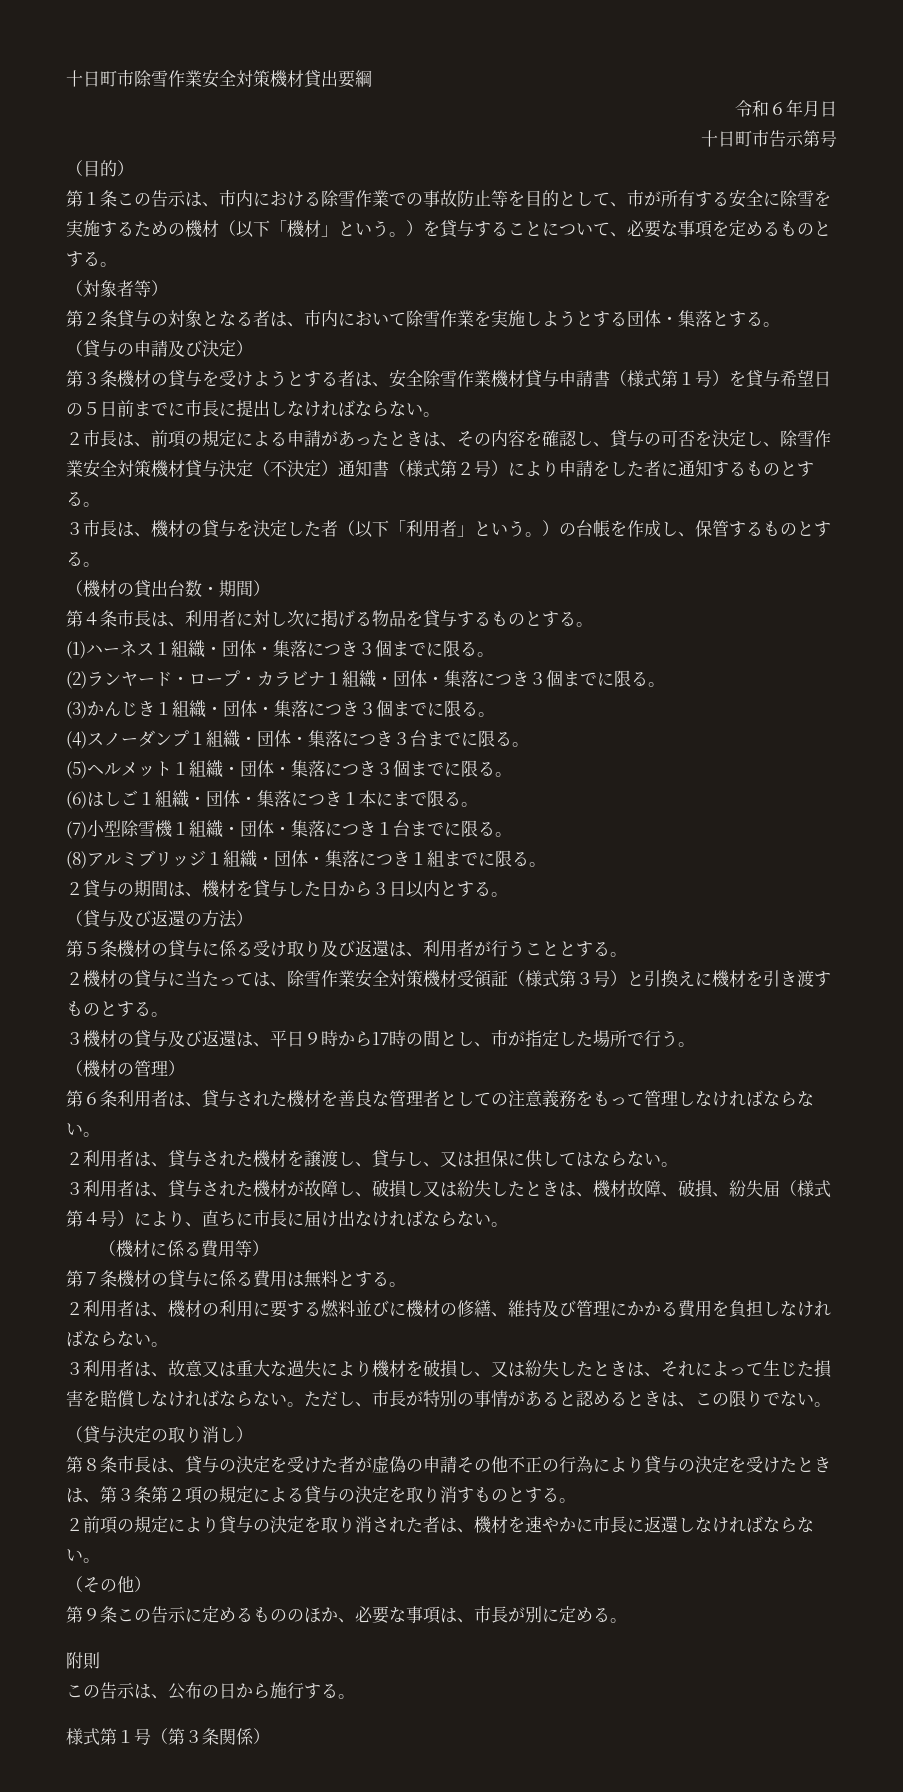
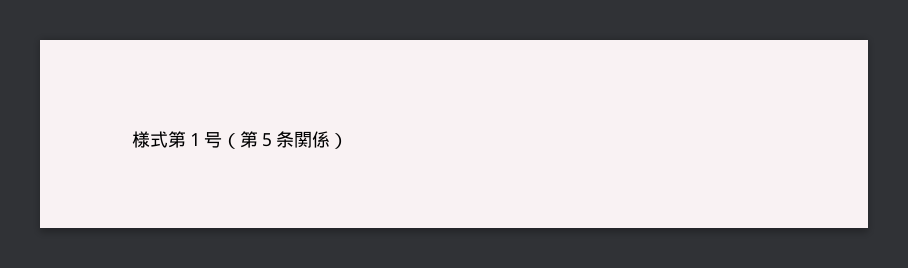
[66,70,372,88] [735,99,837,117] [701,130,837,147] [66,160,134,177] [66,190,831,208] [66,220,831,238] [66,251,117,267] [66,280,168,297] [66,310,780,328] [66,340,253,358] [66,369,831,388] [66,400,440,417] [66,430,831,448] [66,460,814,478] [66,491,100,507] [66,520,831,538] [66,551,100,567] [66,580,270,598] [66,609,593,628] [66,640,494,659] [66,670,665,689] [66,700,495,719] [66,730,529,749] [66,760,512,779] [66,790,478,809] [66,820,512,839] [66,850,546,869] [66,880,508,898] [66,910,253,928] [66,940,627,958] [66,970,831,988] [66,1001,168,1017] [66,1030,695,1048] [66,1060,185,1078] [66,1090,814,1108] [66,1123,100,1137] [66,1150,678,1168] [66,1179,831,1198] [66,1210,508,1227] [99,1240,270,1258] [66,1270,406,1288] [66,1300,831,1318] [66,1330,168,1347] [66,1359,832,1378] [66,1390,831,1408] [66,1426,253,1444] [66,1456,831,1474] [66,1486,576,1504] [66,1516,814,1534] [66,1549,100,1563] [66,1576,151,1593] [66,1606,627,1624] [66,1652,100,1670] [66,1682,355,1700] 十日町市除雪作業安全対策機材貸出要綱 // 令和６年月日 // 十日町市告示第号 // （目的） // 第１条この告示は、市内における除雪作業での事故防止等を目的として、市が所有する安全に除雪を実施するための機材（以下「機材」という。）を貸与することについて、必要な事項を定めるものとする。 // （対象者等） // 第２条貸与の対象となる者は、市内において除雪作業を実施しようとする団体・集落とする。 // （貸与の申請及び決定） // 第３条機材の貸与を受けようとする者は、安全除雪作業機材貸与申請書（様式第１号）を貸与希望日の５日前までに市長に提出しなければならない。 // ２市長は、前項の規定による申請があったときは、その内容を確認し、貸与の可否を決定し、除雪作業安全対策機材貸与決定（不決定）通知書（様式第２号）により申請をした者に通知するものとする。 // ３市長は、機材の貸与を決定した者（以下「利用者」という。）の台帳を作成し、保管するものとする。 // （機材の貸出台数・期間） // 第４条市長は、利用者に対し次に掲げる物品を貸与するものとする。 // (1)ハーネス１組織・団体・集落につき３個までに限る。 // (2)ランヤード・ロープ・カラビナ１組織・団体・集落につき３個までに限る。 // (3)かんじき１組織・団体・集落につき３個までに限る。 // (4)スノーダンプ１組織・団体・集落につき３台までに限る。 // (5)ヘルメット１組織・団体・集落につき３個までに限る。 // (6)はしご１組織・団体・集落につき１本にまで限る。 // (7)小型除雪機１組織・団体・集落につき１台までに限る。 // (8)アルミブリッジ１組織・団体・集落につき１組までに限る。 // ２貸与の期間は、機材を貸与した日から３日以内とする。 // （貸与及び返還の方法） // 第５条機材の貸与に係る受け取り及び返還は、利用者が行うこととする。 // ２機材の貸与に当たっては、除雪作業安全対策機材受領証（様式第３号）と引換えに機材を引き渡すものとする。 // ３機材の貸与及び返還は、平日９時から17時の間とし、市が指定した場所で行う。 // （機材の管理） // 第６条利用者は、貸与された機材を善良な管理者としての注意義務をもって管理しなければならない。 // ２利用者は、貸与された機材を譲渡し、貸与し、又は担保に供してはならない。 // ３利用者は、貸与された機材が故障し、破損し又は紛失したときは、機材故障、破損、紛失届（様式第４号）により、直ちに市長に届け出なければならない。 // （機材に係る費用等） // 第７条機材の貸与に係る費用は無料とする。 // ２利用者は、機材の利用に要する燃料並びに機材の修繕、維持及び管理にかかる費用を負担しなければならない。 // ３利用者は、故意又は重大な過失により機材を破損し、又は紛失したときは、それによって生じた損害を賠償しなければならない。ただし、市長が特別の事情があると認めるときは、この限りでない。 // （貸与決定の取り消し） // 第８条市長は、貸与の決定を受けた者が虚偽の申請その他不正の行為により貸与の決定を受けたときは、第３条第２項の規定による貸与の決定を取り消すものとする。 // ２前項の規定により貸与の決定を取り消された者は、機材を速やかに市長に返還しなければならない。 // （その他） // 第９条この告示に定めるもののほか、必要な事項は、市長が別に定める。 // 附則 // この告示は、公布の日から施行する。 // -> (132, 139) none
[185,1730,202,1743] ３ -> [258,133,276,147] ５

